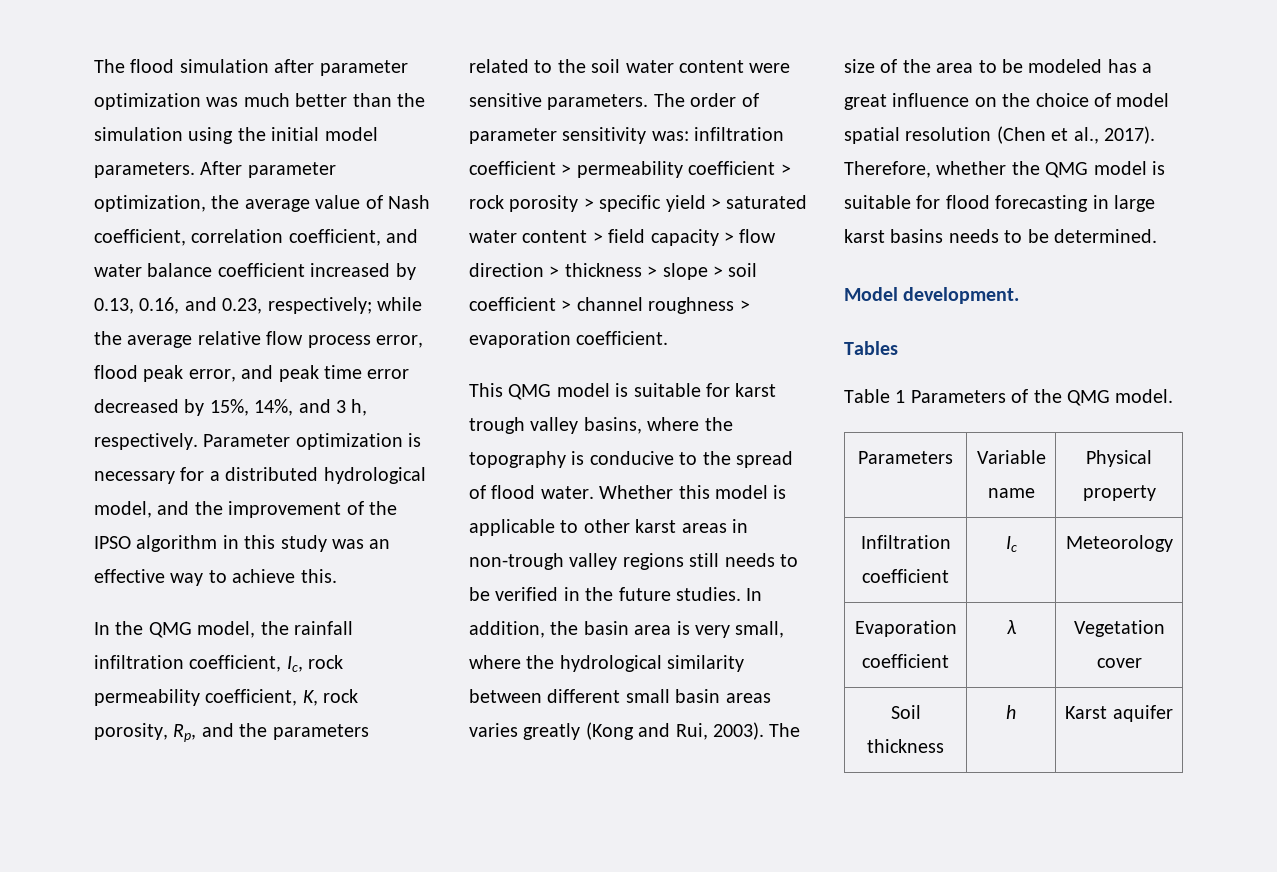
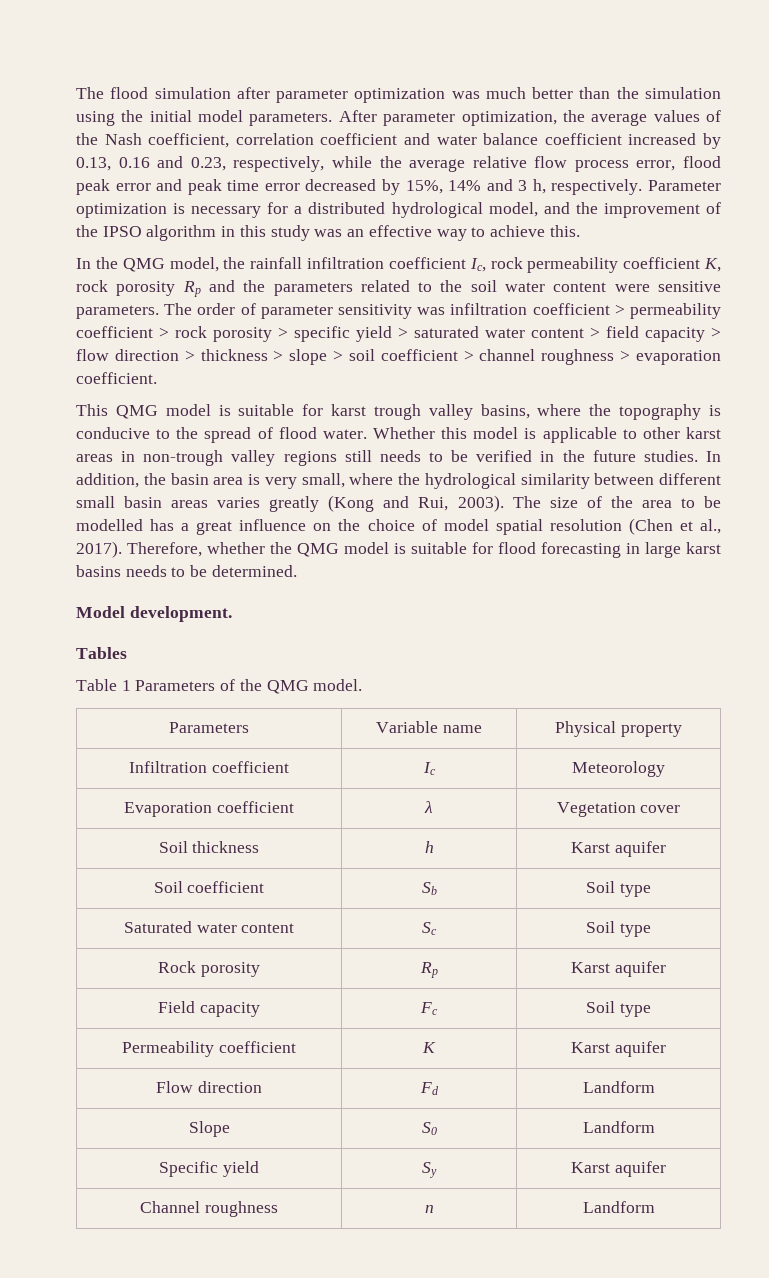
[315,195,383,209] value of -> [653,110,721,122] [76,133,98,145] values of the
[288,229,381,246] coefficient, -> [320,133,398,145] coefficient
[139,297,180,314] 0.16, -> [118,157,150,168] 0.16
[267,297,372,314] respectively; -> [233,156,325,172] respectively,
[188,369,236,382] error, -> [115,183,151,191] error
[254,399,294,416] 14%, -> [448,180,482,191] 14%
[189,655,282,672] coefficient, -> [388,257,466,269] coefficient
[205,689,298,706] coefficient, -> [623,257,701,269] coefficient
[94,723,197,742] porosity, Rp, -> [116,281,201,297] porosity Rp
[651,131,689,141] was: -> [417,307,446,315] was
[1028,59,1103,73] modeled -> [76,519,143,531] modelled
(1173, 713) none -> [153,881,265,893] [421,882,437,895] [586,881,651,897] [123,921,295,933] [422,922,437,935] [586,921,651,937] [158,961,260,977] [419,962,438,978] [571,961,666,977] [158,1001,260,1017] [420,1002,438,1015] [586,1001,651,1017] [122,1041,296,1057] [422,1042,436,1053] [571,1041,666,1057] [156,1081,262,1093] [419,1082,439,1095] [582,1081,655,1093] [188,1121,230,1137] [421,1122,437,1135] [582,1121,655,1133] [159,1161,259,1177] [422,1162,437,1178] [571,1161,666,1177] [140,1201,278,1217] [424,1205,434,1213] [582,1201,655,1213] // Soil coefficient | Sb | Soil type // Saturated water content | Sc | Soil type // Rock porosity | Rp | Karst aquifer // Field capacity | Fc | Soil type // Permeability coefficient | K | Karst aquifer // Flow direction | Fd | Landform // Slope | S0 | Landform // Specific yield | Sy | Karst aquifer // Channel roughness | n | Landform

